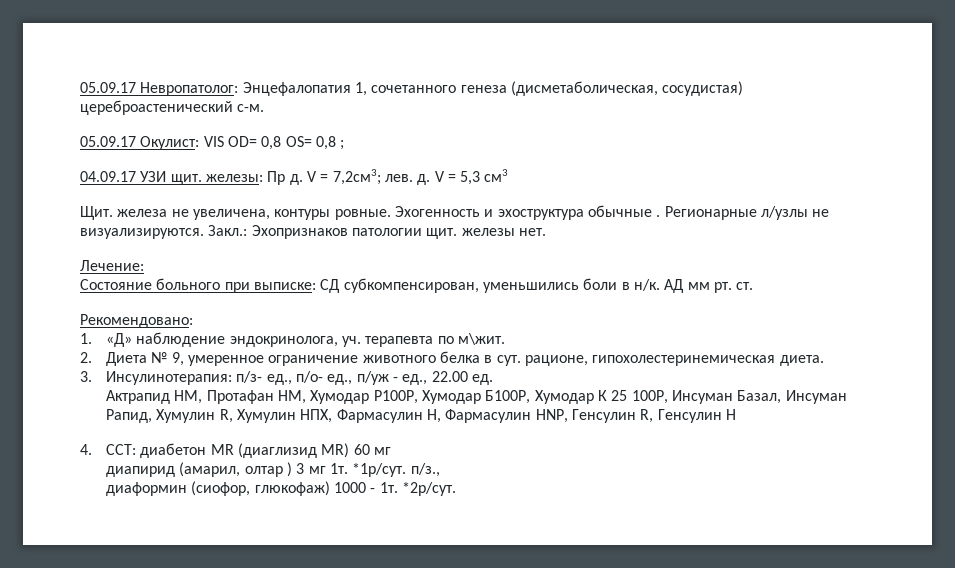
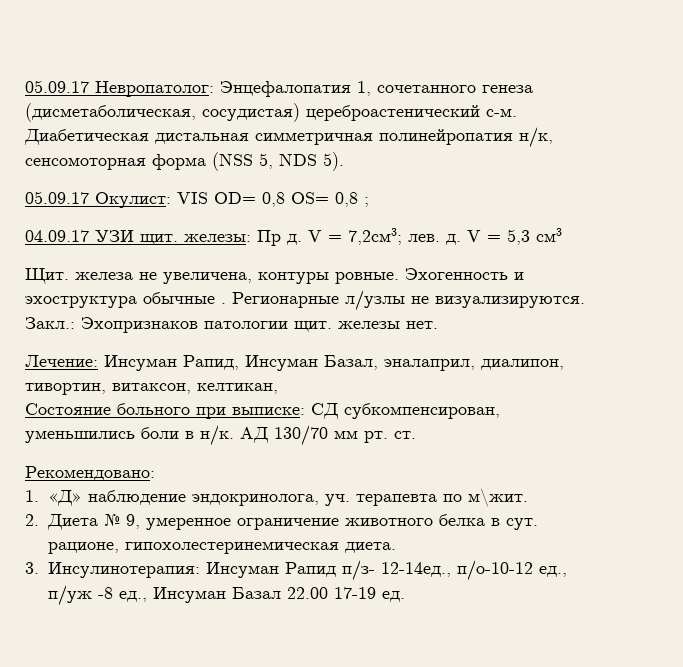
(265, 108) none -> [24,127,553,148] [25,152,344,171] Диабетическая дистальная симметричная полинейропатия н/к, сенсомоторная форма (NSS 5, NDS 5).
(144, 265) none -> [104,355,564,371] [25,383,278,395] Инсуман Рапид, Инсуман Базал, эналаприл, диалипон, тивортин, витаксон, келтикан,
(684, 286) none -> [274,425,328,446] 130/70
[236,371,493,385] [106,390,847,404] [106,409,736,423] [80,443,392,458] [106,462,440,477] [106,481,457,496] п/з- ед., п/о- ед., п/уж - ед., 22.00 ед. // Актрапид НМ, Протафан НМ, Хумодар Р100Р, Хумодар Б100Р, Хумодар К 25 100Р, Инсуман Базал, Инсуман Рапид, Хумулин R, Хумулин НПХ, Фармасулин Н, Фармасулин НNР, Генсулин R, Генсулин Н // 4. ССТ: диабетон МR (диаглизид МR) 60 мг // диапирид (амарил, олтар ) 3 мг 1т. *1р/сут. п/з., // диаформин (сиофор, глюкофаж) 1000 - 1т. *2р/сут. -> [205,560,567,581] [47,585,405,606] Инсуман Рапид п/з- 12-14ед., п/о-10-12 ед., п/уж -8 ед., Инсуман Базал 22.00 17-19 ед.

